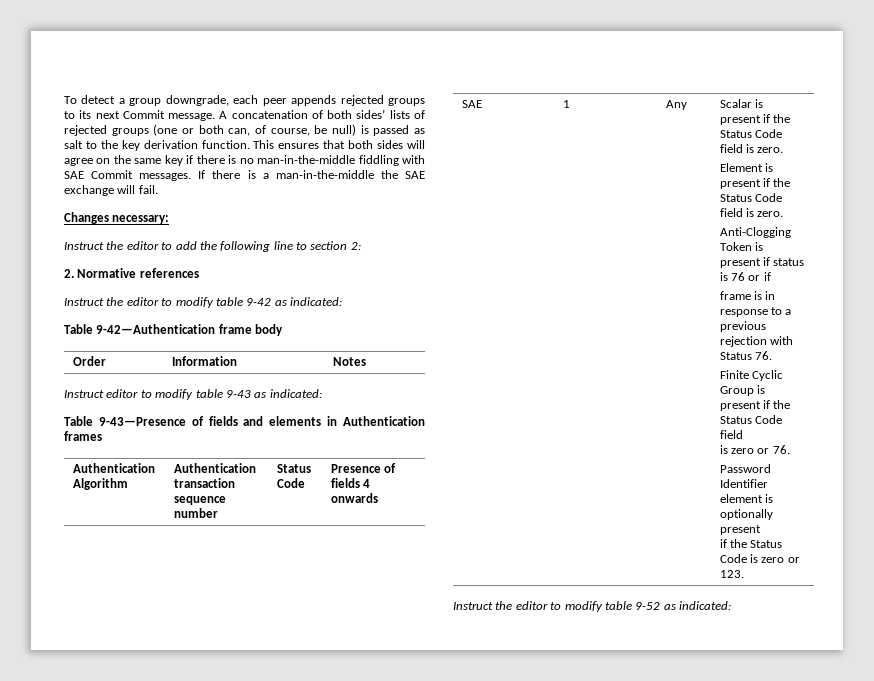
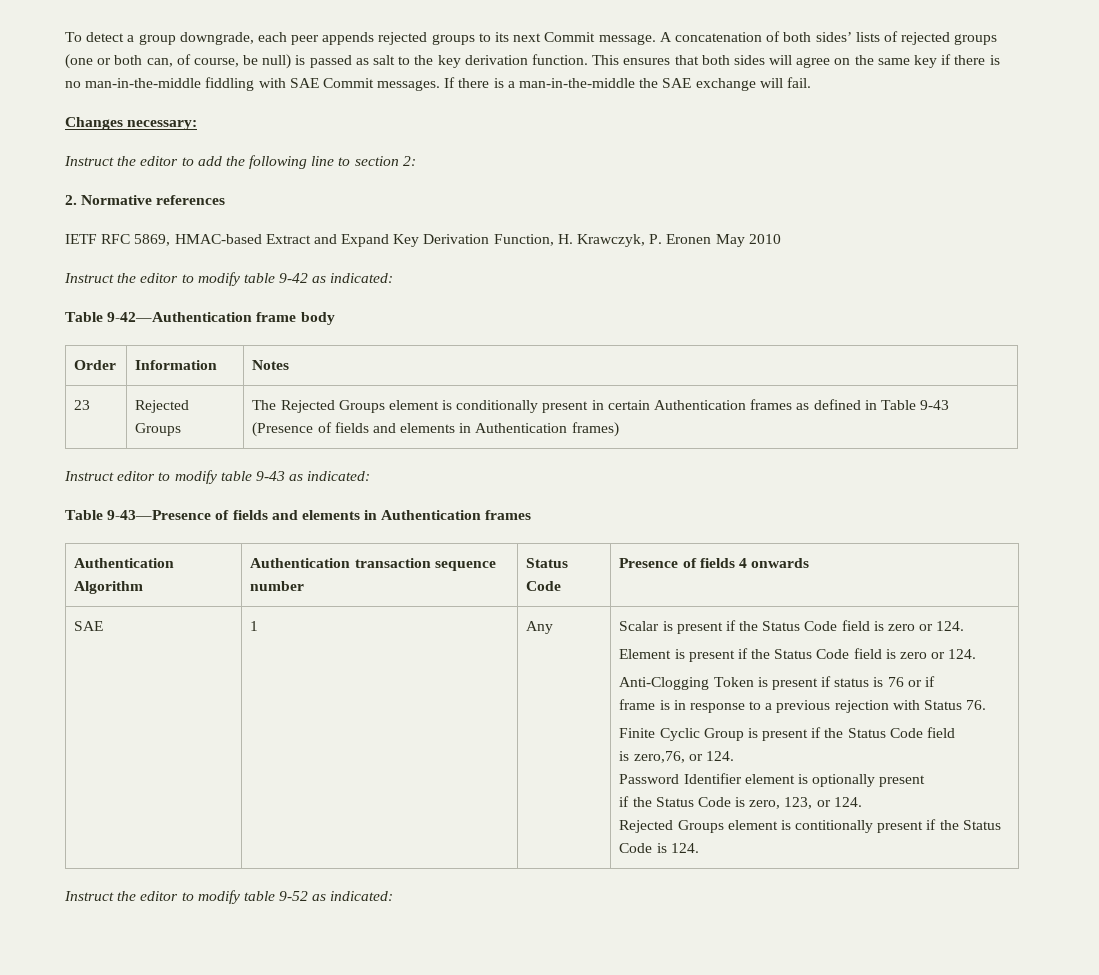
(199, 273) none -> [65,234,781,247] // IETF RFC 5869, HMAC-based Extract and Expand Key Derivation Function, H. Krawczyk, P. Eronen May 2010
(366, 361) none -> [74,400,91,410] [135,400,190,413] [135,423,182,436] [252,399,950,413] [252,422,619,437] // 23 | Rejected Groups | The Rejected Groups element is conditionally present in certain Authentication frames as defined in Table 9-43 (Presence of fields and elements in Authentication frames)
[757,147,784,153] zero. -> [887,621,965,631] zero or 124.
[757,211,784,217] zero. -> [899,649,977,659] zero or 124.
[730,445,790,454] zero or 76. -> [633,751,734,763] zero,76, or 124.
[761,557,800,563] [719,570,744,578] zero or 123. -> [749,797,862,809] [619,819,1001,833] [619,843,699,853] zero, 123, or 124. // Rejected Groups element is contitionally present if the Status Code is 124.

